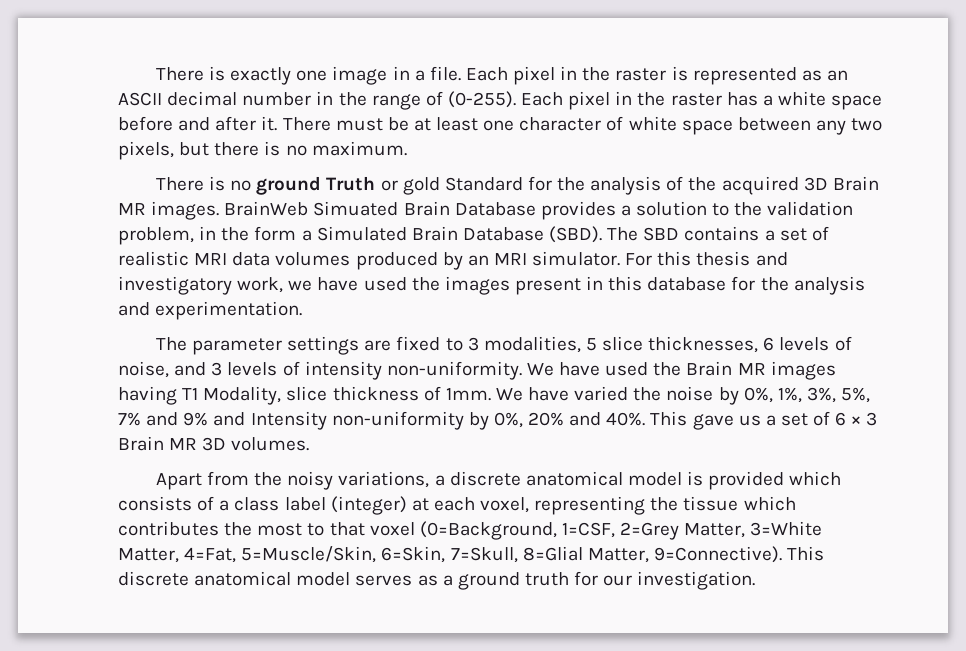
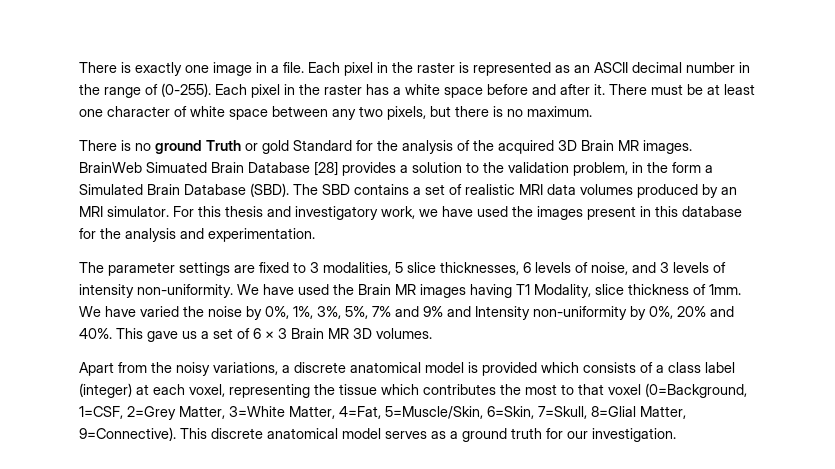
(536, 209) none -> [314,161,338,176] [28]

